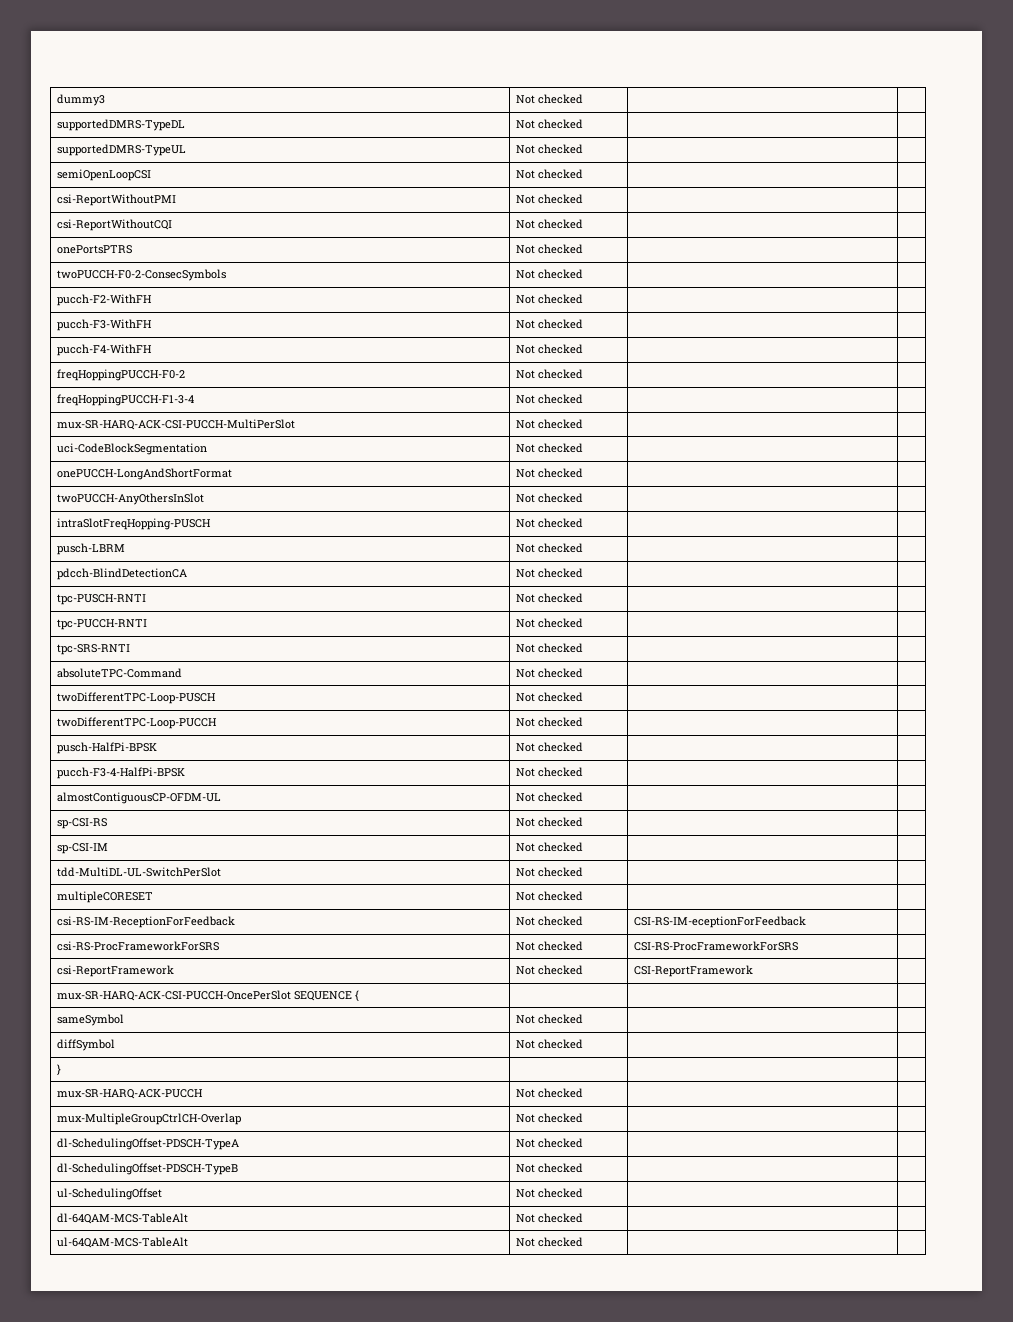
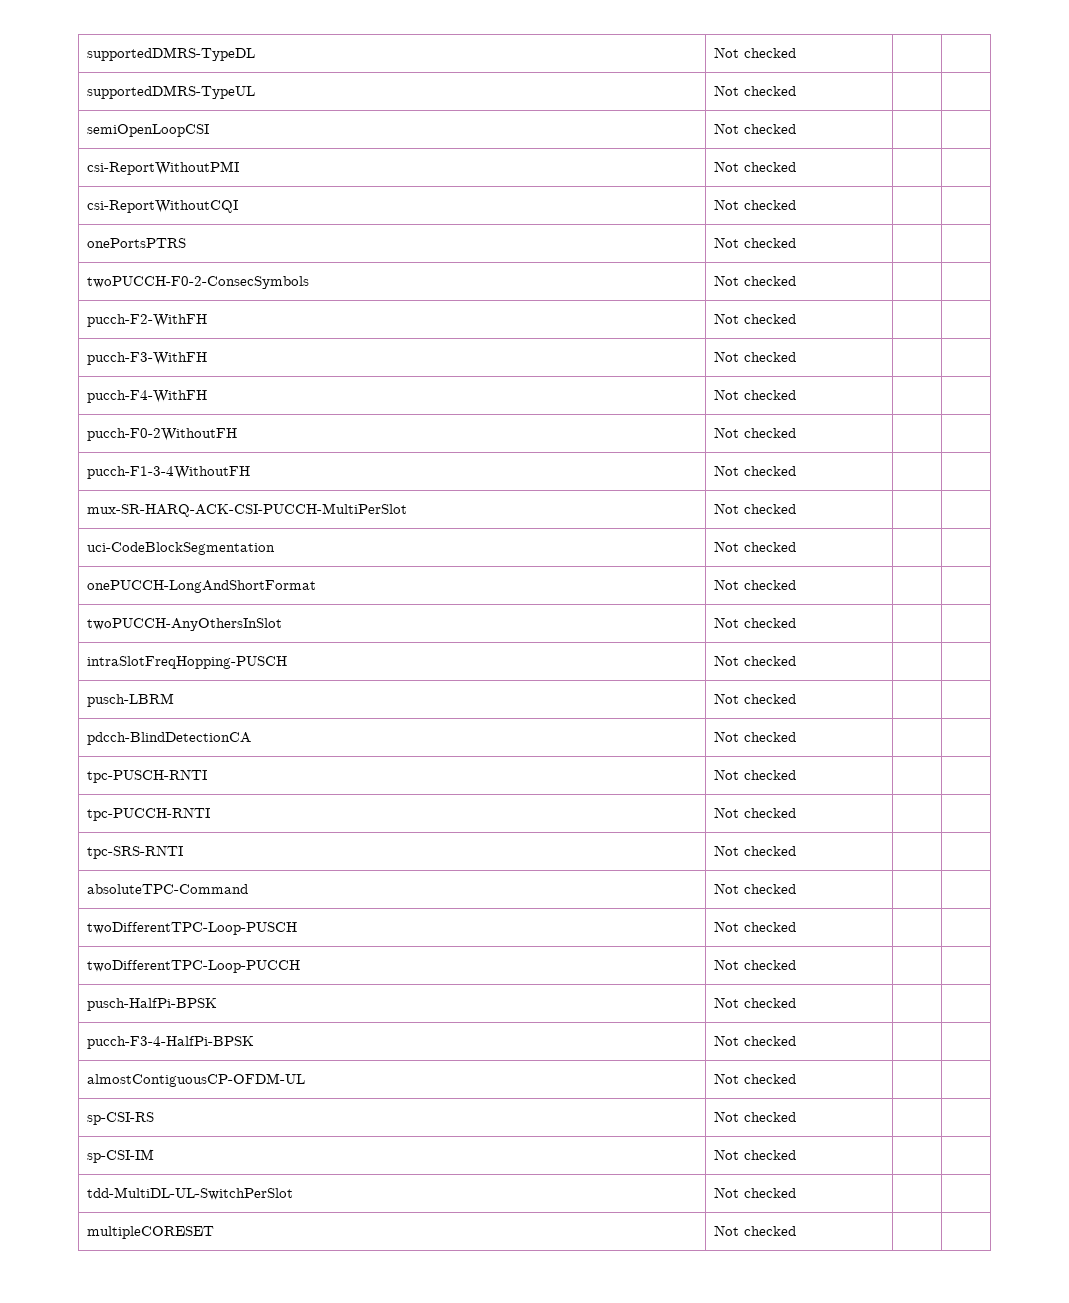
[56,94,105,106] [515,94,583,104] dummy3 | Not checked | | // -> (87, 54) none
[56,369,185,381] [515,369,583,379] [56,394,194,406] freqHoppingPUCCH-F0-2 | Not checked | | // freqHoppingPUCCH-F1-3-4 -> [87,428,238,441] [714,427,797,438] [87,466,251,479] pucch-F0-2WithoutFH | Not checked | | // pucch-F1-3-4WithoutFH
[56,916,235,928] [515,916,583,926] [633,916,806,928] [56,941,219,951] [515,941,583,951] [633,941,798,951] [56,965,174,977] [515,965,583,975] [633,965,753,977] [56,990,359,1001] [56,1014,124,1026] [515,1014,583,1024] [56,1039,115,1051] [515,1039,583,1049] [56,1064,61,1075] [56,1089,203,1099] [515,1088,583,1098] [56,1113,241,1125] [515,1113,583,1123] [56,1138,239,1150] [515,1138,583,1148] [56,1163,238,1175] [515,1163,583,1173] [56,1188,162,1200] [515,1188,583,1198] [56,1213,188,1224] [515,1213,583,1223] [56,1237,188,1248] [515,1237,583,1247] // csi-RS-IM-ReceptionForFeedback | Not checked | CSI-RS-IM-eceptionForFeedback | // csi-RS-ProcFrameworkForSRS | Not checked | CSI-RS-ProcFrameworkForSRS | // csi-ReportFramework | Not checked | CSI-ReportFramework | // mux-SR-HARQ-ACK-CSI-PUCCH-OncePerSlot SEQUENCE { | | | // sameSymbol | Not checked | | // diffSymbol | Not checked | | // } | | | // mux-SR-HARQ-ACK-PUCCH | Not checked | | // mux-MultipleGroupCtrlCH-Overlap | Not checked | | // dl-SchedulingOffset-PDSCH-TypeA | Not checked | | // dl-SchedulingOffset-PDSCH-TypeB | Not checked | | // ul-SchedulingOffset | Not checked | | // dl-64QAM-MCS-TableAlt | Not checked | | // ul-64QAM-MCS-TableAlt | Not checked | | -> (797, 1231) none

